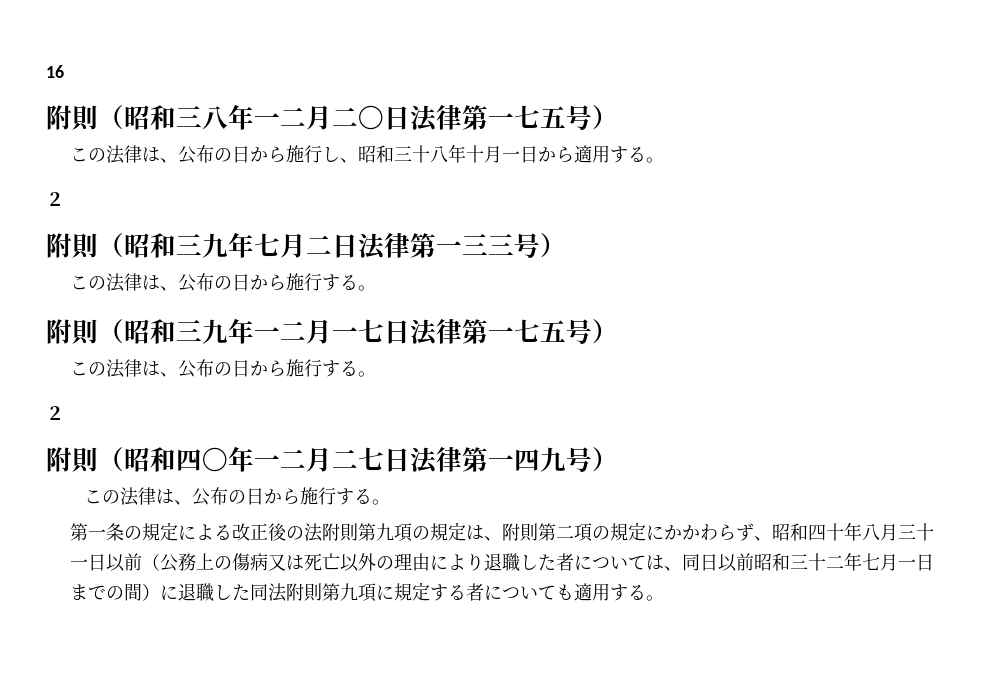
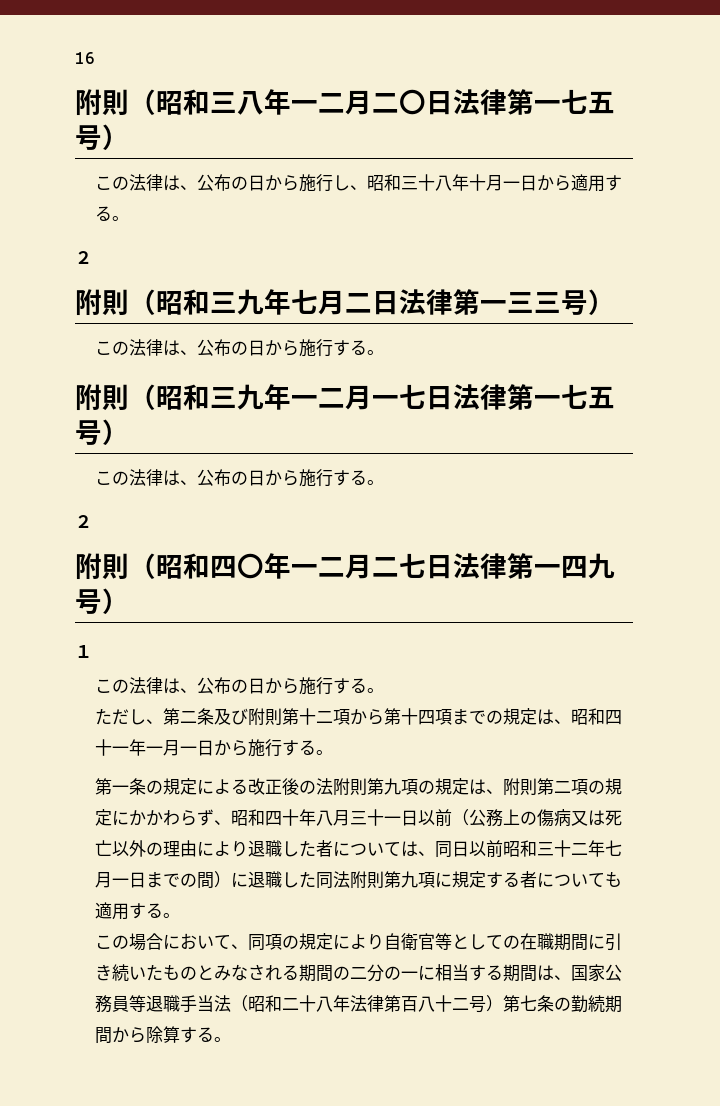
[84,487,391,506] // この法律は、公布の日から施行する。 -> [75,645,92,658] [94,677,384,695] [94,708,622,726] [94,739,333,757] // １ // この法律は、公布の日から施行する。 // ただし、第二条及び附則第十二項から第十四項までの規定は、昭和四十一年一月一日から施行する。
(665, 598) none -> [94,933,622,951] [94,964,622,982] [94,995,622,1013] [94,1026,231,1044] // この場合において、同項の規定により自衛官等としての在職期間に引き続いたものとみなされる期間の二分の一に相当する期間は、国家公務員等退職手当法（昭和二十八年法律第百八十二号）第七条の勤続期間から除算する。

